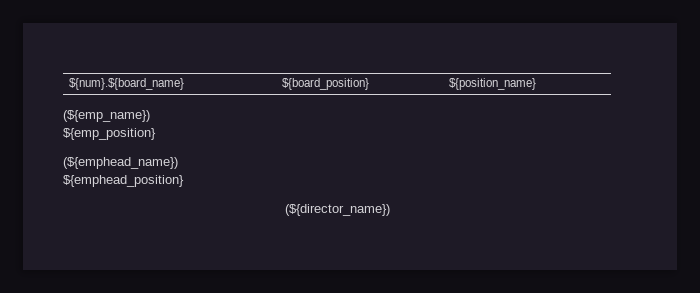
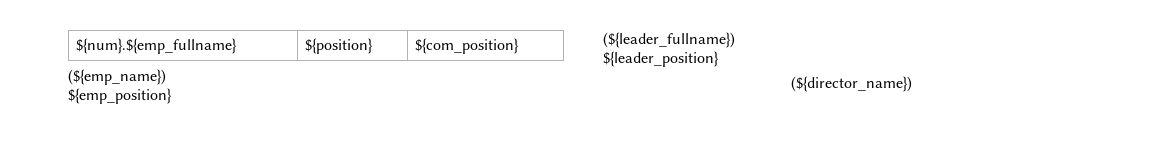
[69,78,185,90] [282,78,370,90] [449,78,537,90] ${num}.${board_name} | ${board_position} | ${position_name} -> [76,38,238,54] [305,38,374,54] [415,38,520,54] ${num}.${emp_fullname} | ${position} | ${com_position}
[63,157,178,169] [63,175,184,187] (${emphead_name}) // ${emphead_position} -> [603,32,735,48] [603,51,719,67] (${leader_fullname}) // ${leader_position}

